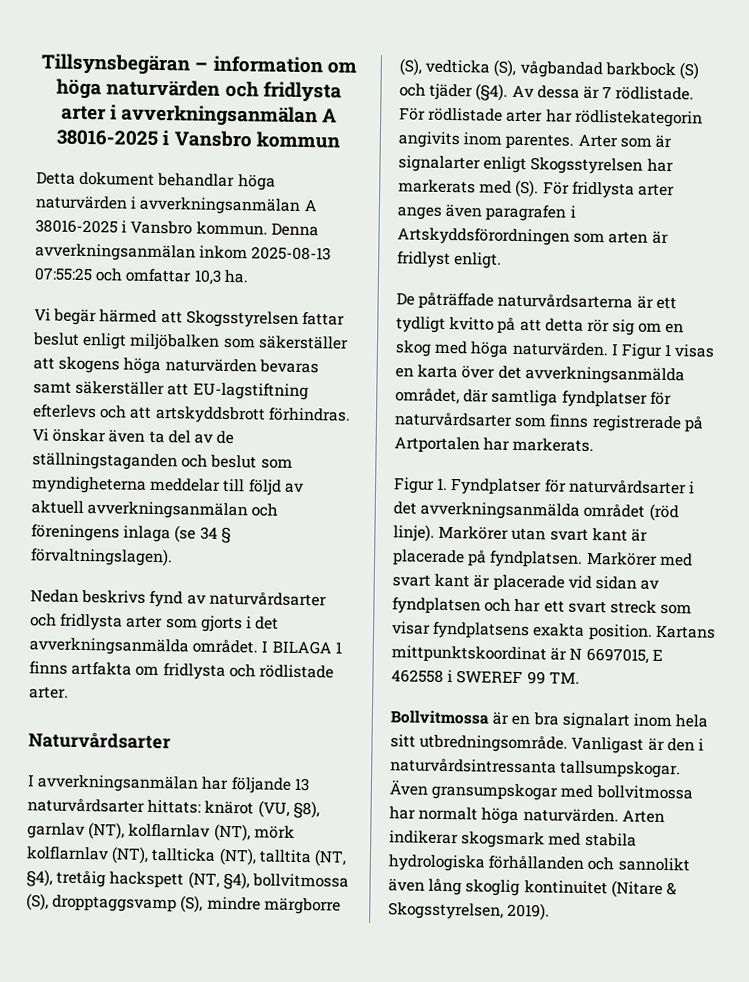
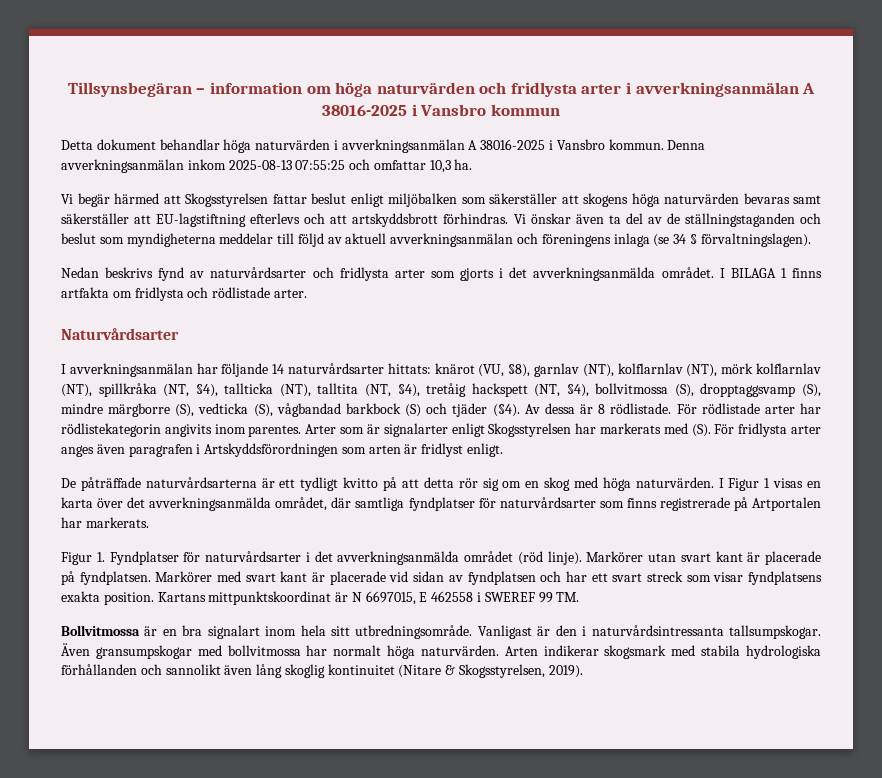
[293,777,310,792] 13 -> [272,364,285,374] 14
(150, 855) none -> [98,383,218,397] spillkråka (NT, §4),
[602,86,613,99] 7 -> [598,404,606,414] 8

